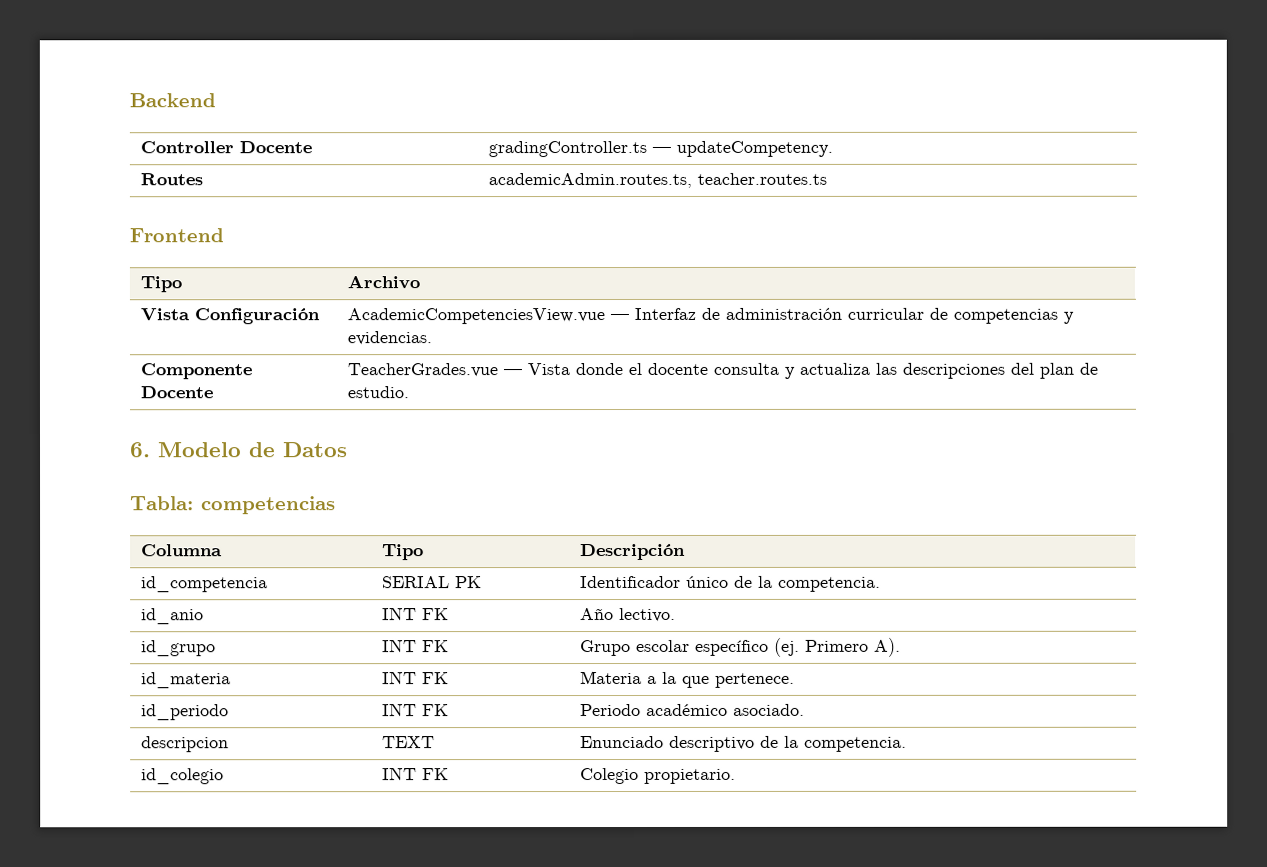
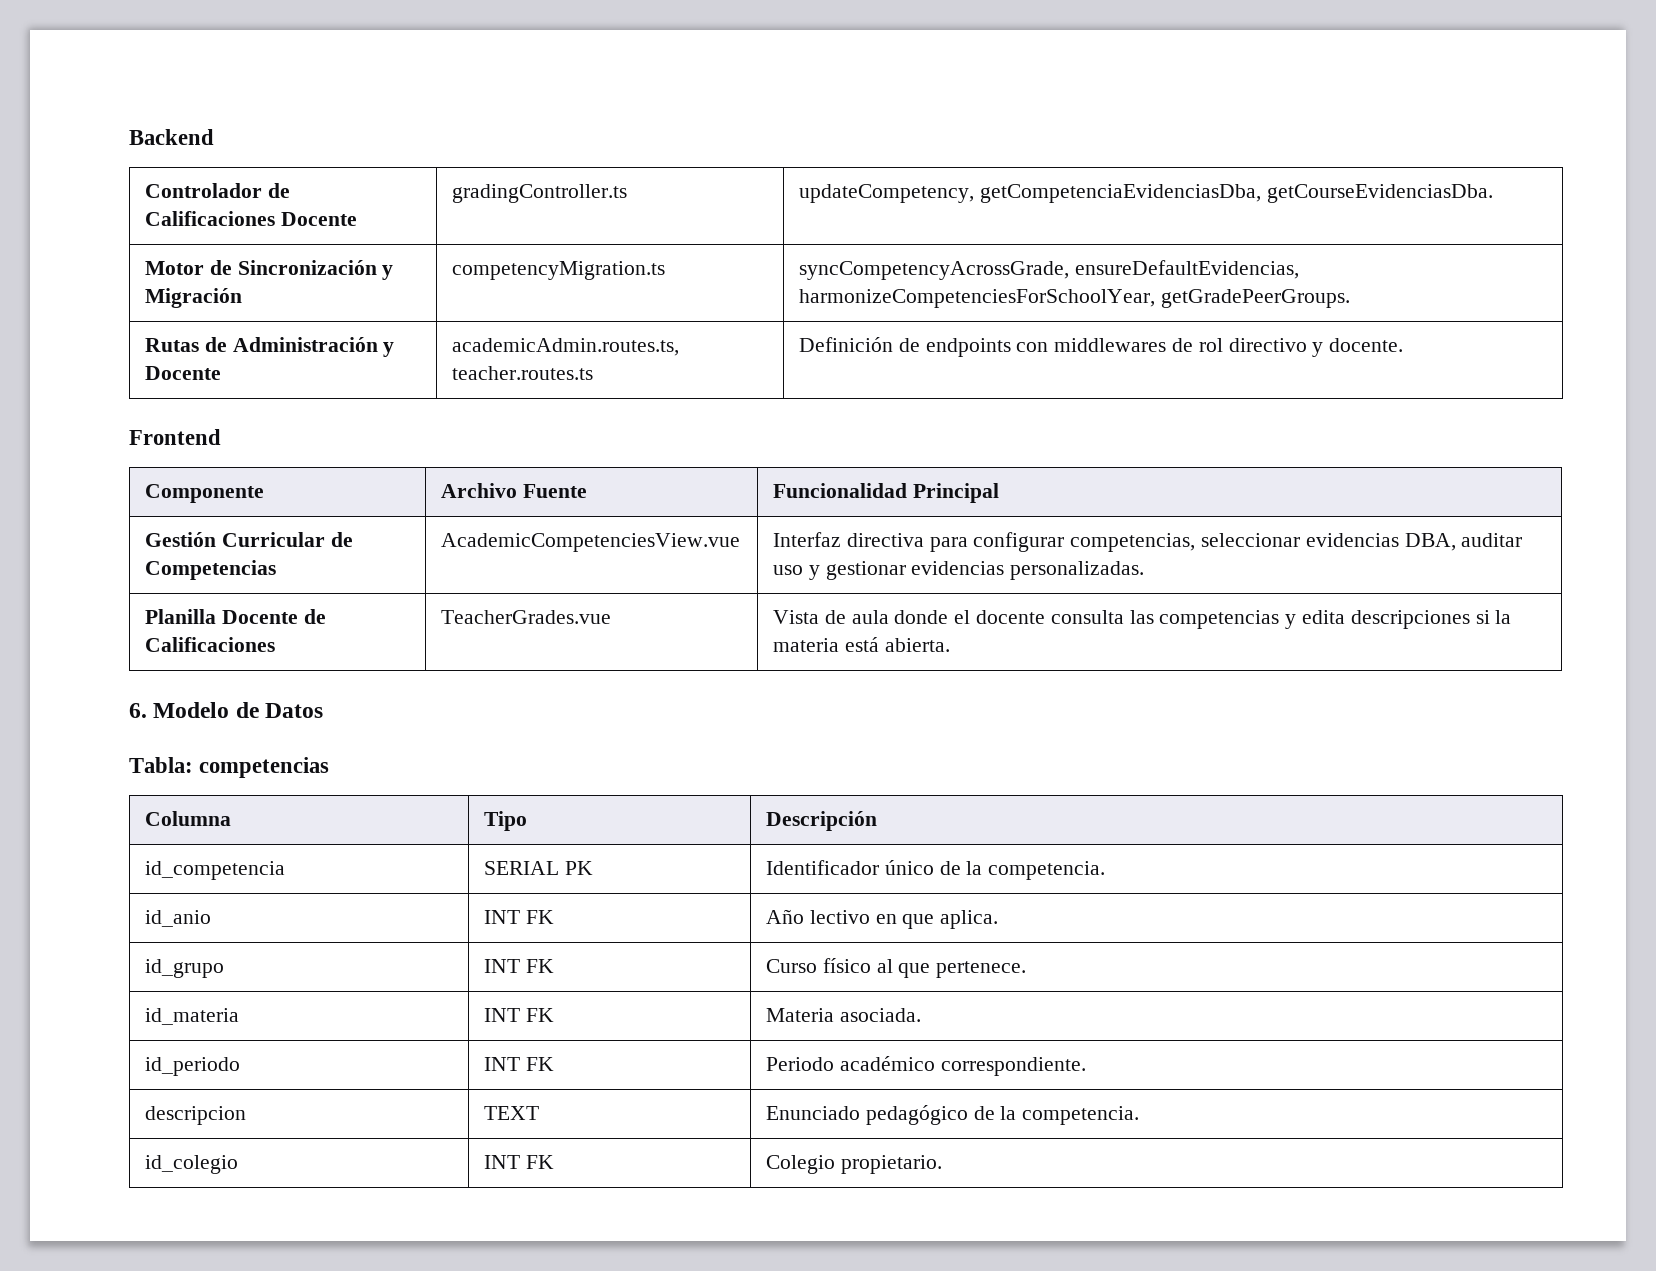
[140,141,235,154] Controller -> [144,183,290,198] [144,211,275,226] Controlador de Calificaciones
[652,140,834,157] [140,173,204,186] [488,172,828,189] — updateCompetency. // Routes | academicAdmin.routes.ts, teacher.routes.ts -> [798,184,1493,203] [144,260,394,280] [144,288,242,308] [451,261,665,280] [798,260,1299,280] [798,289,1350,308] [144,337,395,357] [144,366,221,380] [451,338,679,356] [451,366,593,380] [798,337,1404,357] | updateCompetency, getCompetenciaEvidenciasDba, getCourseEvidenciasDba. // Motor de Sincronización y Migración | competencyMigration.ts | syncCompetencyAcrossGrade, ensureDefaultEvidencias, harmonizeCompetenciesForSchoolYear, getGradePeerGroups. // Rutas de Administración y Docente | academicAdmin.routes.ts, teacher.routes.ts | Definición de endpoints con middlewares de rol directivo y docente.
[140,276,183,293] Tipo -> [144,484,264,503] Componente
[140,308,321,325] [347,307,1075,325] [347,331,433,346] [140,363,253,380] [140,386,214,399] [347,362,1099,379] [347,386,410,399] // Vista Configuración | AcademicCompetenciesView.vue — Interfaz de administración curricular de competencias y evidencias. // Componente Docente | TeacherGrades.vue — Vista donde el docente consulta y actualiza las descripciones del plan de estudio. -> [522,484,587,498] [772,483,999,503] [144,532,353,547] [144,560,276,580] [440,533,740,552] [772,532,1523,552] [772,561,1145,580] [144,609,326,624] [144,637,275,652] [440,610,611,624] [772,610,1512,629] [772,637,950,652] Fuente | Funcionalidad Principal // Gestión Curricular de Competencias | AcademicCompetenciesView.vue | Interfaz directiva para configurar competencias, seleccionar evidencias DBA, auditar uso y gestionar evidencias personalizadas. // Planilla Docente de Calificaciones | TeacherGrades.vue | Vista de aula donde el docente consulta las competencias y edita descripciones si la materia está abierta.
[619,607,677,623] lectivo. -> [809,910,999,929] lectivo en que aplica.
[580,637,902,657] Grupo escolar específico (ej. Primero A). -> [765,958,1027,978] Curso físico al que pertenece.
[647,671,796,688] a la que pertenece. -> [839,1008,921,1022] asociada.
[733,703,806,716] asociado. -> [940,1057,1086,1076] correspondiente.
[669,735,756,752] descriptivo -> [865,1105,968,1125] pedagógico

